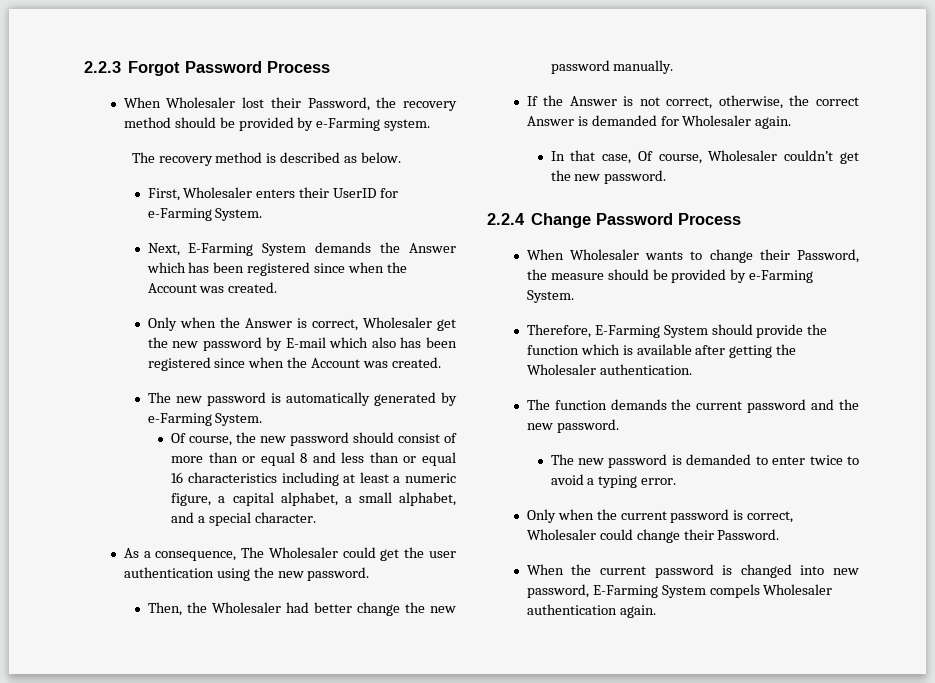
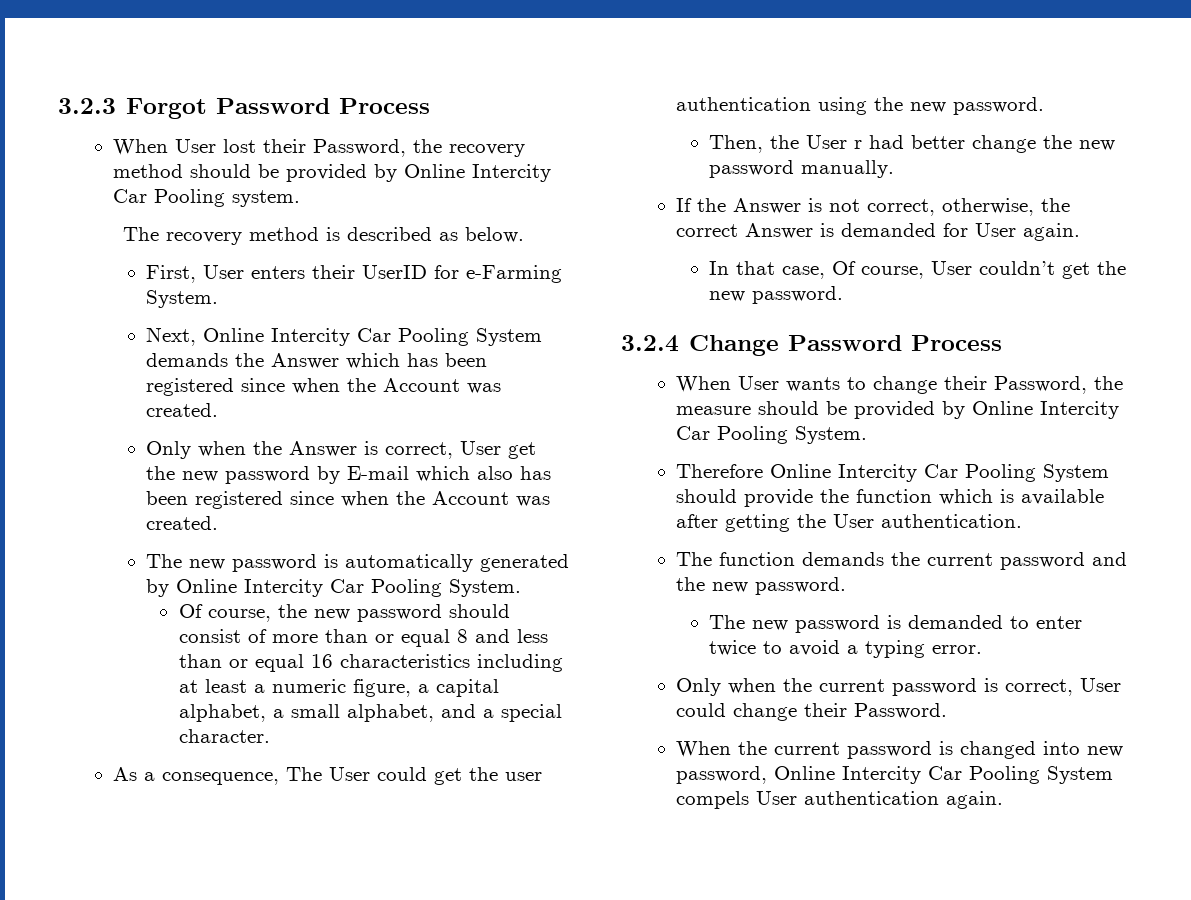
[84,61,121,73] 2.2.3 -> [58,98,116,114] 3.2.3
[166,97,236,108] Wholesaler -> [175,139,217,153] User
[316,118,381,131] e-Farming -> [404,164,552,182] [113,189,226,207] Online Intercity Car Pooling
[183,187,253,198] Wholesaler -> [203,265,245,279] User
[188,243,254,256] E-Farming -> [203,328,470,346] Online Intercity Car Pooling
[362,317,432,328] Wholesaler -> [460,441,502,455] User
[147,413,212,426] e-Farming -> [176,579,443,597] Online Intercity Car Pooling
[268,547,338,558] Wholesaler -> [329,767,371,781] User
[211,602,281,613] Wholesaler -> [806,135,863,149] User r
[682,115,752,126] Wholesaler -> [975,223,1017,237] User
[708,150,778,161] Wholesaler -> [931,261,973,275] User
[487,213,525,225] 2.2.4 -> [621,335,679,352] 3.2.4
[569,249,639,260] Wholesaler -> [738,376,780,390] User
[749,270,814,283] [526,290,574,303] [526,324,660,338] e-Farming System. // Therefore, E-Farming -> [972,401,1120,419] [676,426,868,444] [676,464,1037,482] Online Intercity Car Pooling System. // Therefore Online Intercity Car Pooling
[526,364,596,375] Wholesaler -> [833,514,875,528] User
[526,529,596,540] Wholesaler -> [1080,678,1122,692] User
[592,585,658,598] E-Farming -> [774,766,1041,784] Online Intercity Car Pooling
[763,584,833,595] Wholesaler -> [756,791,798,805] User

